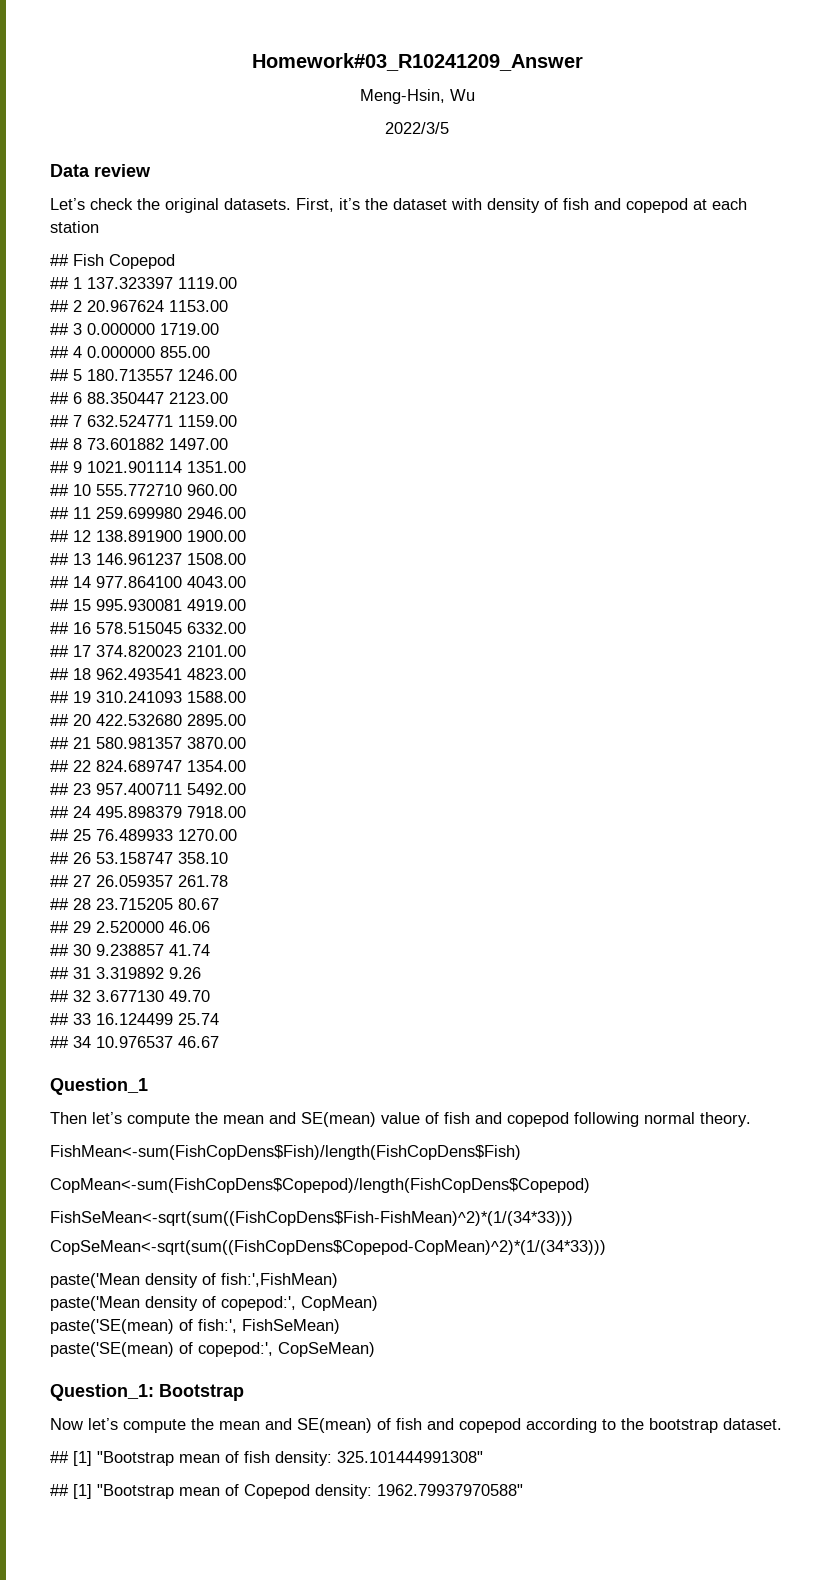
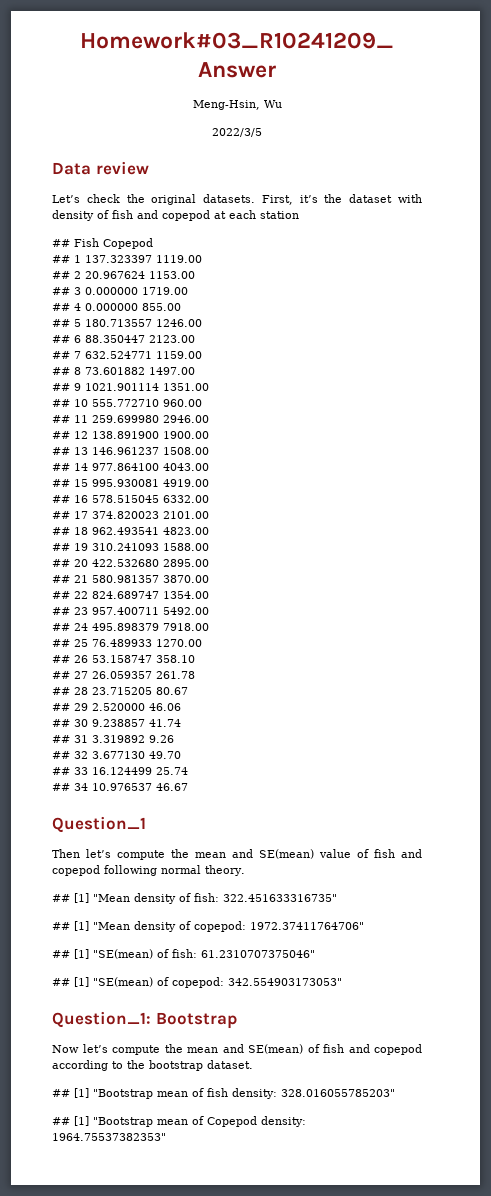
[50,1145,521,1160] [50,1178,590,1193] [50,1211,573,1226] [50,1240,606,1255] [50,1273,338,1288] [50,1296,378,1311] [50,1319,340,1334] [50,1342,375,1357] FishMean<-sum(FishCopDens$Fish)/length(FishCopDens$Fish) // CopMean<-sum(FishCopDens$Copepod)/length(FishCopDens$Copepod) // FishSeMean<-sqrt(sum((FishCopDens$Fish-FishMean)^2)*(1/(34*33))) // CopSeMean<-sqrt(sum((FishCopDens$Copepod-CopMean)^2)*(1/(34*33))) // paste('Mean density of fish:',FishMean) // paste('Mean density of copepod:', CopMean) // paste('SE(mean) of fish:', FishSeMean) // paste('SE(mean) of copepod:', CopSeMean) -> [52,893,337,904] [52,921,364,932] [52,949,315,959] [52,977,342,988] ## [1] "Mean density of fish: 322.451633316735" // ## [1] "Mean density of copepod: 1972.37411764706" // ## [1] "SE(mean) of fish: 61.2310707375046" // ## [1] "SE(mean) of copepod: 342.554903173053"
[337,1451,483,1463] 325.101444991308" -> [281,1089,395,1097] 328.016055785203"
[377,1484,523,1496] 1962.79937970588" -> [52,1133,166,1141] 1964.75537382353"

